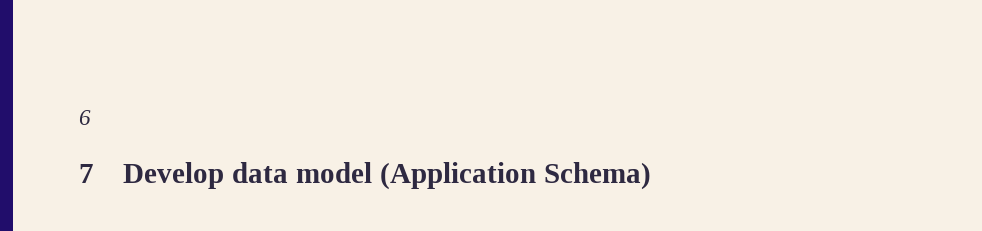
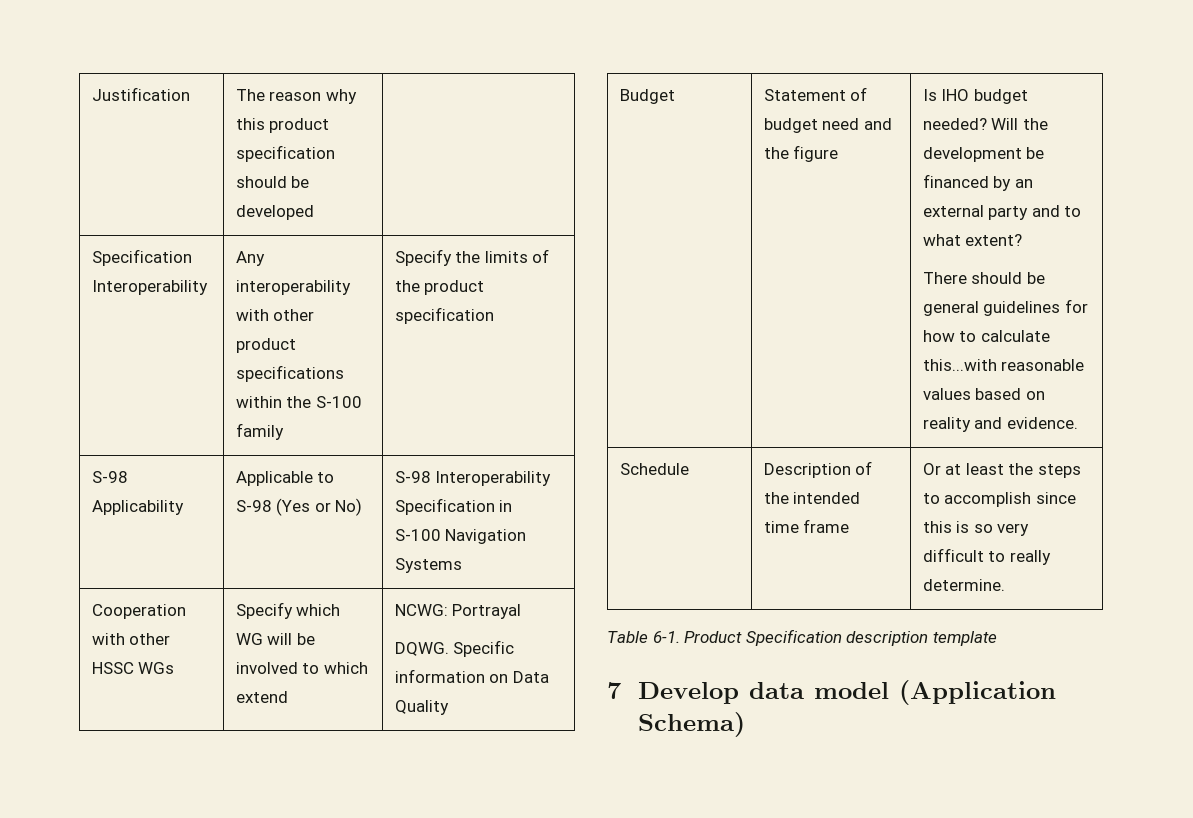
[79,110,91,125] 6 -> [91,87,190,101] [235,89,357,104] [235,118,330,133] [235,145,335,162] [235,176,310,188] [235,205,314,220] [91,249,192,266] [91,280,208,295] [235,251,265,266] [235,280,351,295] [235,309,315,321] [235,338,296,353] [235,365,344,382] [235,396,362,408] [235,423,284,440] [394,249,550,266] [394,280,485,295] [394,307,494,324] [91,471,128,483] [91,500,184,515] [235,471,335,486] [235,498,363,516] [394,471,552,486] [394,498,513,515] [394,529,527,544] [394,558,462,573] [91,604,186,619] [91,633,171,645] [91,662,175,674] [235,602,341,619] [235,633,315,645] [235,662,368,674] [235,691,288,703] [394,604,522,619] [394,640,515,657] [394,669,549,683] [394,700,449,715] [619,89,675,104] [763,87,868,101] [763,118,892,133] [763,145,839,162] [922,89,1028,104] [922,118,1048,130] [922,147,1045,162] [922,174,1033,191] [922,205,1082,220] [922,234,1023,246] [922,272,1045,284] [922,299,1088,316] [922,330,1050,342] [922,359,1085,371] [922,388,1045,400] [922,417,1078,432] [619,463,689,475] [763,461,873,478] [763,492,861,504] [763,519,850,533] [922,463,1081,478] [922,492,1076,507] [922,521,1030,536] [922,548,1051,565] [922,579,1005,591] [607,629,997,646] Justification | The reason why this product specification should be developed | // Specification Interoperability | Any interoperability with other product specifications within the S-100 family | Specify the limits of the product specification // S-98 Applicability | Applicable to S-98 (Yes or No) | S-98 Interoperability Specification in S-100 Navigation Systems // Cooperation with other HSSC WGs | Specify which WG will be involved to which extend | NCWG: Portrayal // DQWG. Specific information on Data Quality // Budget | Statement of budget need and the figure | Is IHO budget needed? Will the development be financed by an external party and to what extent? // There should be general guidelines for how to calculate this...with reasonable values based on reality and evidence. // Schedule | Description of the intended time frame | Or at least the steps to accomplish since this is so very difficult to really determine. // Table 6-1. Product Specification description template

